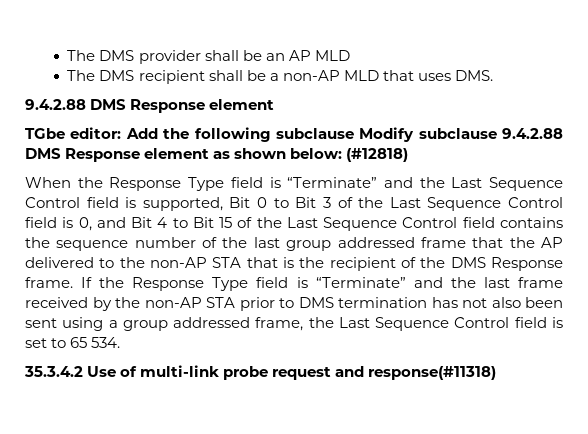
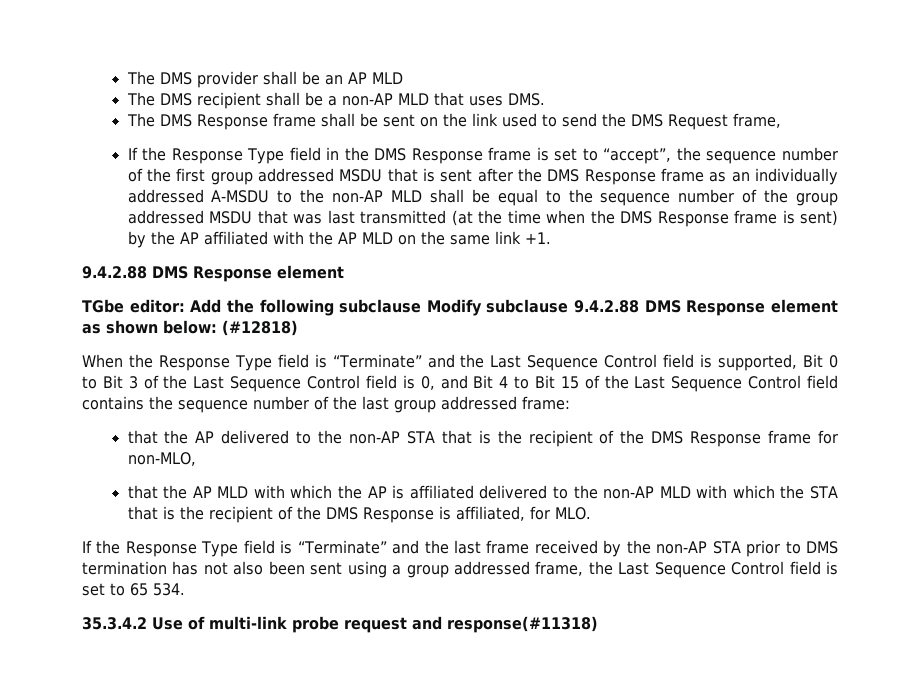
(493, 75) none -> [126,113,781,130] [127,147,838,164] [127,168,838,185] [127,189,838,206] [127,210,838,227] [127,231,551,248] // The DMS Response frame shall be sent on the link used to send the DMS Request frame, // If the Response Type field in the DMS Response frame is set to “accept”, the sequence number of the first group addressed MSDU that is sent after the DMS Response frame as an individually addressed A-MSDU to the non-AP MLD shall be equal to the sequence number of the group addressed MSDU that was last transmitted (at the time when the DMS Response frame is sent) by the AP affiliated with the AP MLD on the same link +1.
[420,237,466,248] frame -> [522,396,570,410] frame: //
[25,277,73,288] frame. -> [768,430,839,444] [127,452,196,466] [127,485,839,499] [127,506,591,523] frame for non-MLO, // that the AP MLD with which the AP is affiliated delivered to the non-AP MLD with which the STA that is the recipient of the DMS Response is affiliated, for MLO. //

